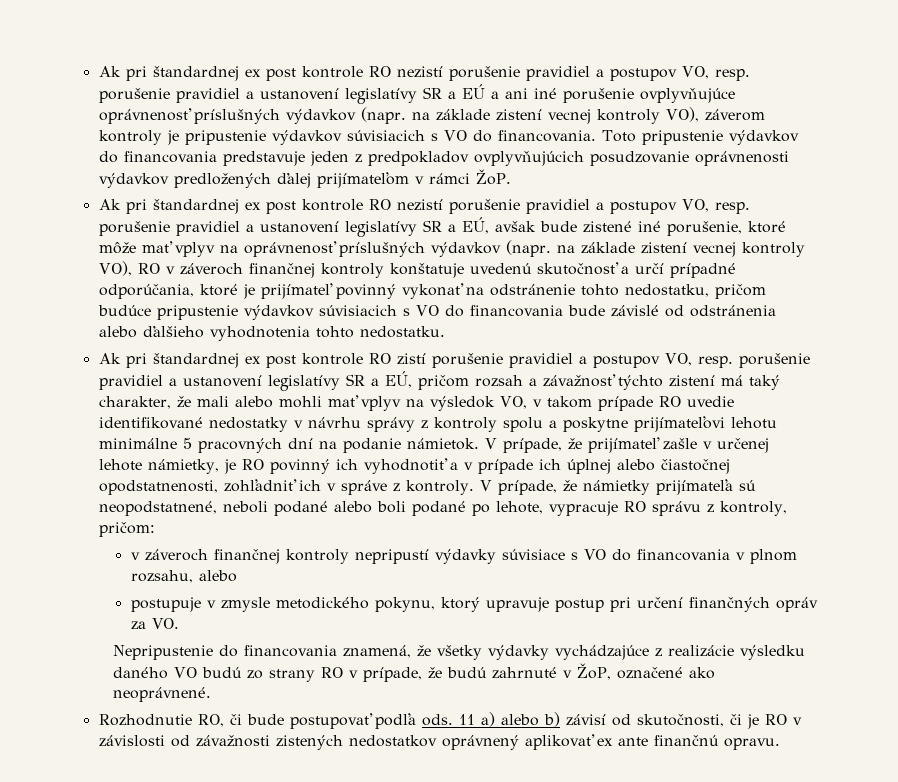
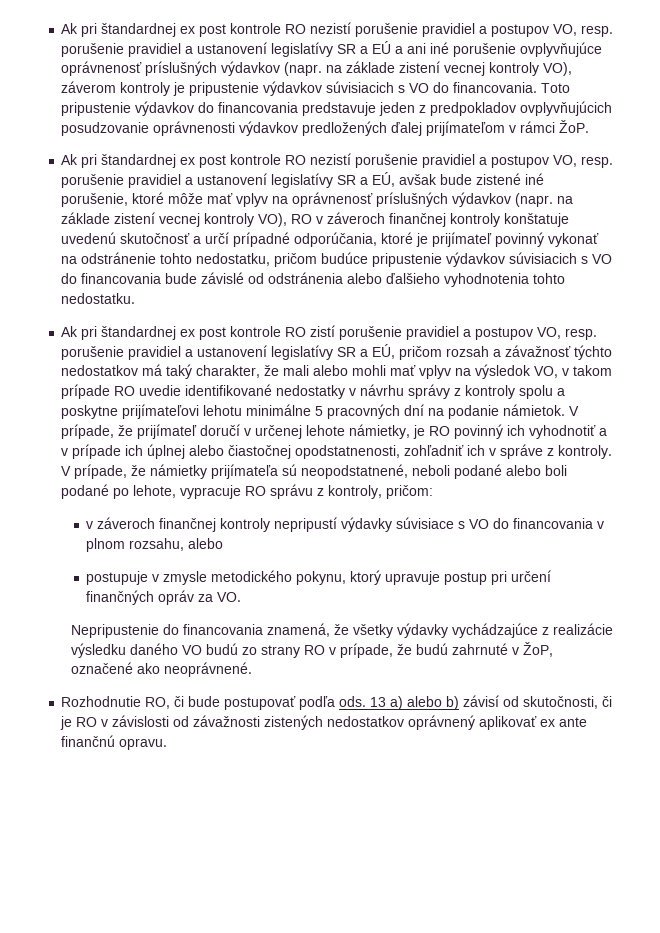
[668,375,715,387] zistení -> [61,365,139,376] nedostatkov
[662,438,697,450] zašle -> [200,424,241,436] doručí
[458,714,475,725] 11 -> [370,697,387,707] 13

